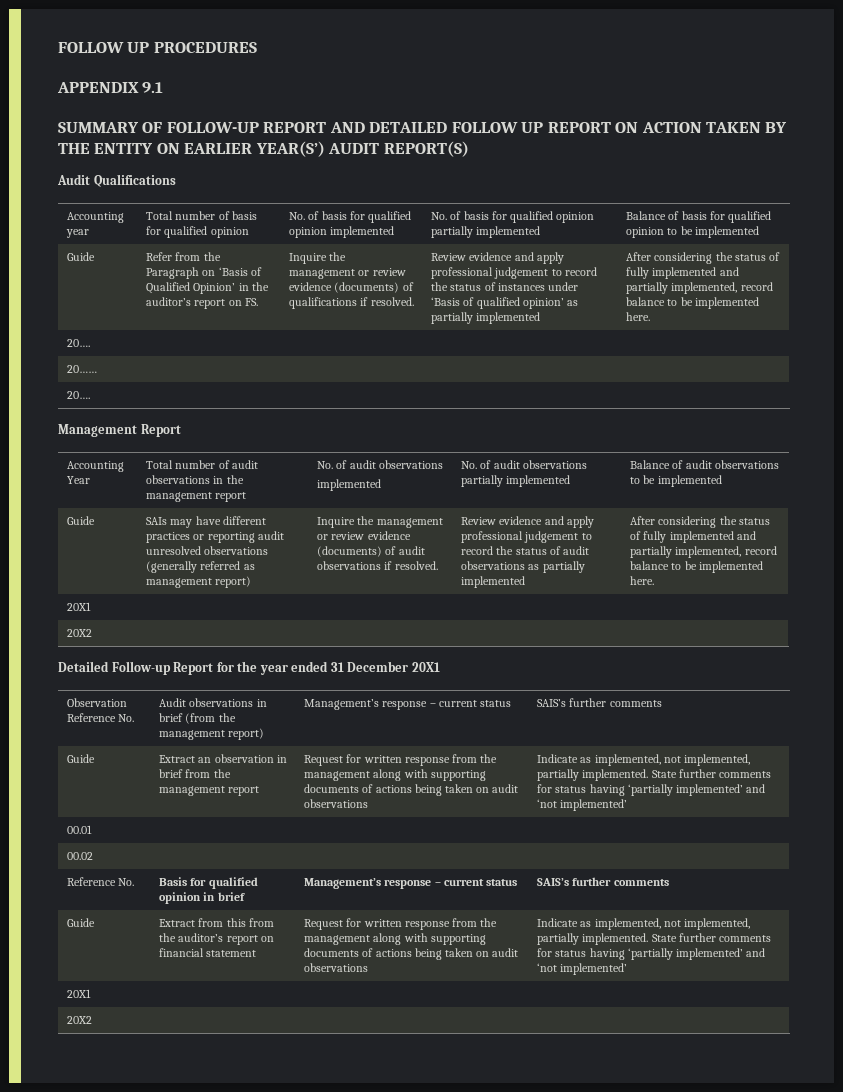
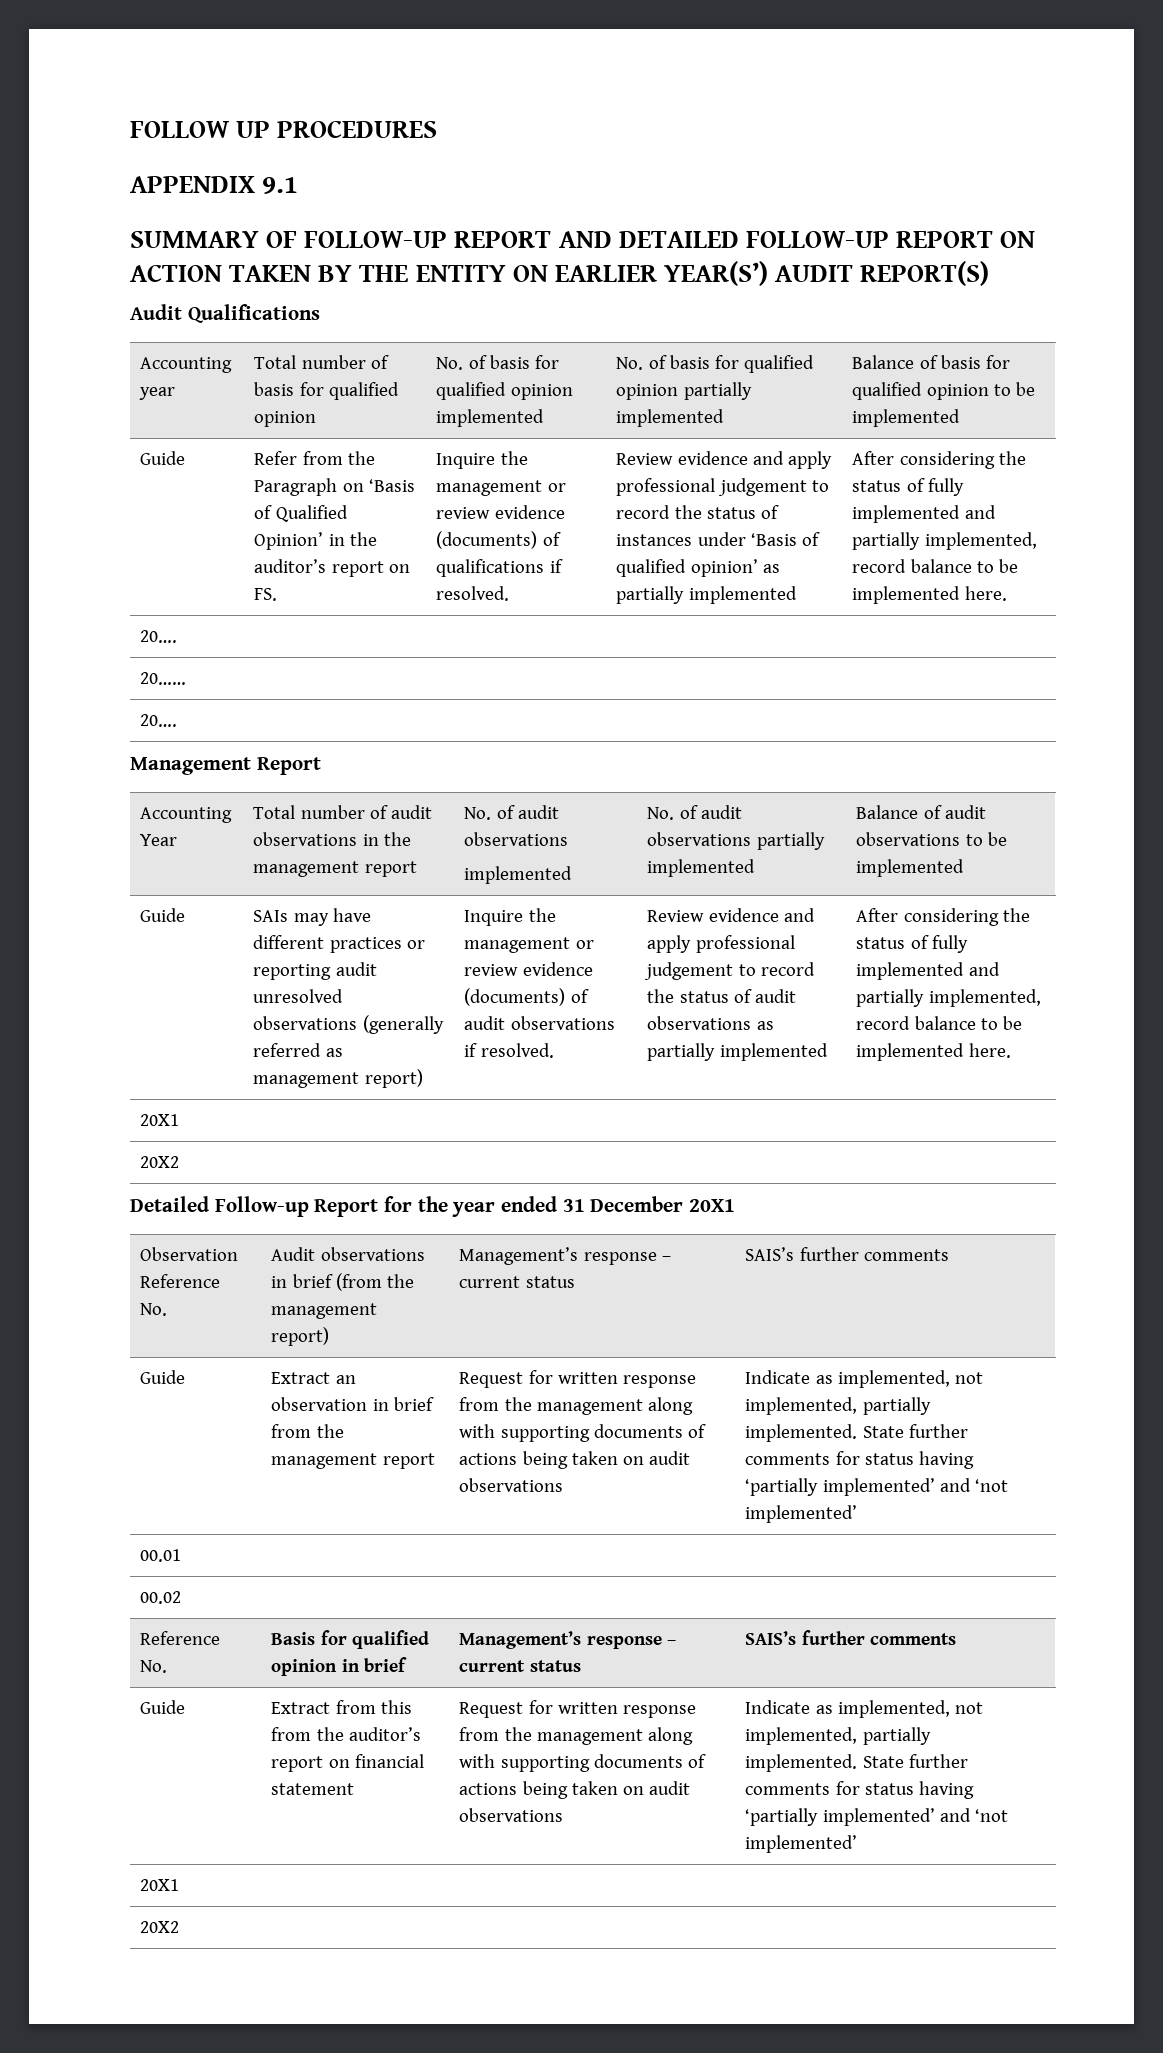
[451,122,544,133] FOLLOW UP -> [745,231,889,248] FOLLOW-UP

